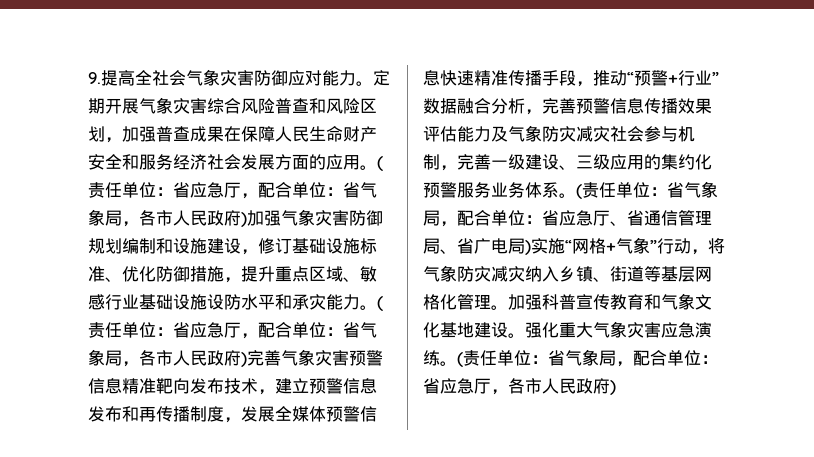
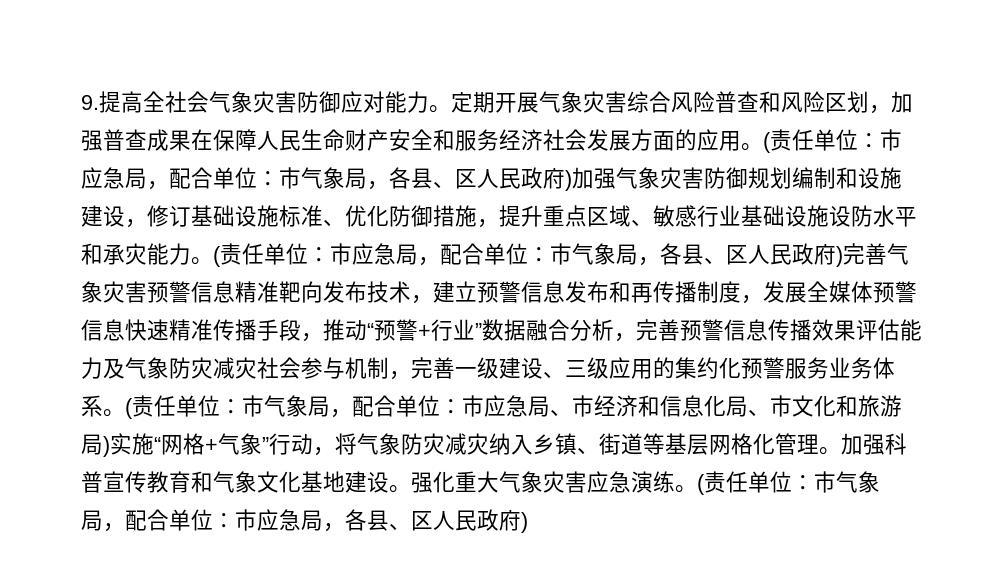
[173,182,377,199] [88,209,173,227] 省应急厅，配合单位：省气象局，各市 -> [880,129,902,151] [81,167,477,190] 市应急局，配合单位：市气象局，各县、区
[173,322,377,339] [88,349,173,367] 省应急厅，配合单位：省气象局，各市 -> [330,243,748,266] 市应急局，配合单位：市气象局，各县、区
[667,181,718,198] [423,210,712,227] [423,238,508,254] 省气象局，配合单位：省应急厅、省通信管理局、省广电 -> [242,395,902,418] 市气象局，配合单位：市应急局、市经济和信息化局、市文化和旅游
[548,349,718,367] [423,378,542,395] 省气象局，配合单位：省应急厅，各市 -> [814,471,880,493] [81,509,433,532] 市气象局，配合单位：市应急局，各县、区

